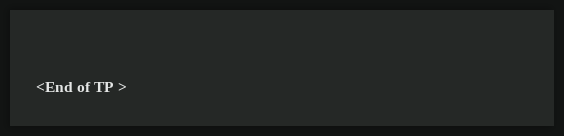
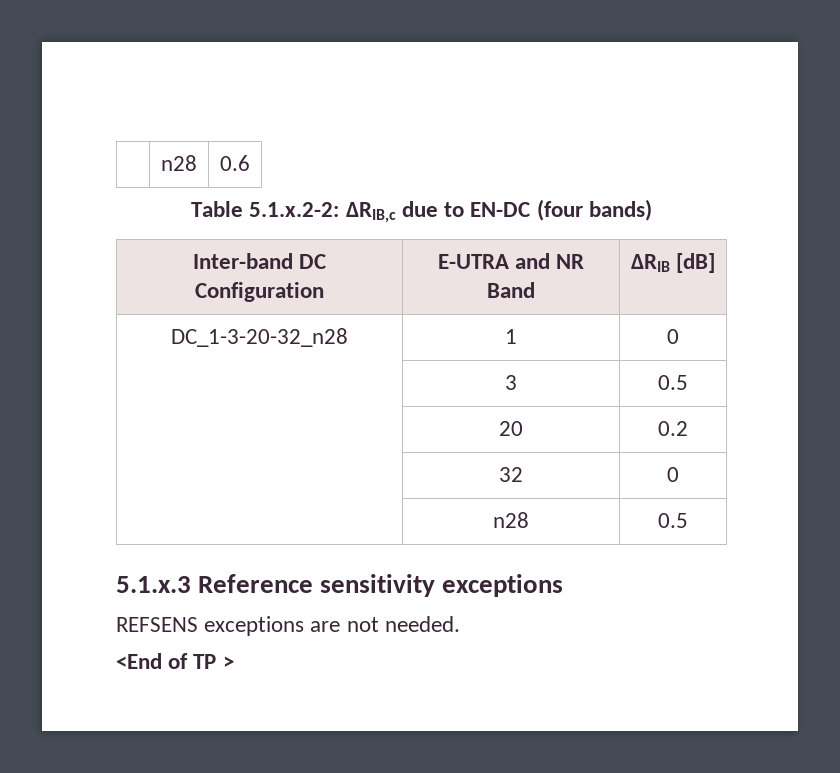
(36, 87) none -> [161,155,197,171] [220,155,250,171] [191,199,652,223] [192,253,327,269] [195,282,324,302] [437,253,585,269] [487,282,535,298] [630,253,716,273] [171,328,348,347] [505,329,517,344] [667,329,679,344] [505,375,517,390] [658,375,688,390] [499,421,523,436] [658,421,688,436] [499,467,523,482] [667,467,679,482] [493,512,529,528] [658,513,688,528] [116,574,564,597] [116,616,460,636] | n28 | 0.6 // Table 5.1.x.2-2: ΔRIB,c due to EN-DC (four bands) // Inter-band DC Configuration | E-UTRA and NR Band | ΔRIB [dB] // DC_1-3-20-32_n28 | 1 | 0 // | 3 | 0.5 // | 20 | 0.2 // | 32 | 0 // | n28 | 0.5 // 5.1.x.3 Reference sensitivity exceptions // REFSENS exceptions are not needed. //

